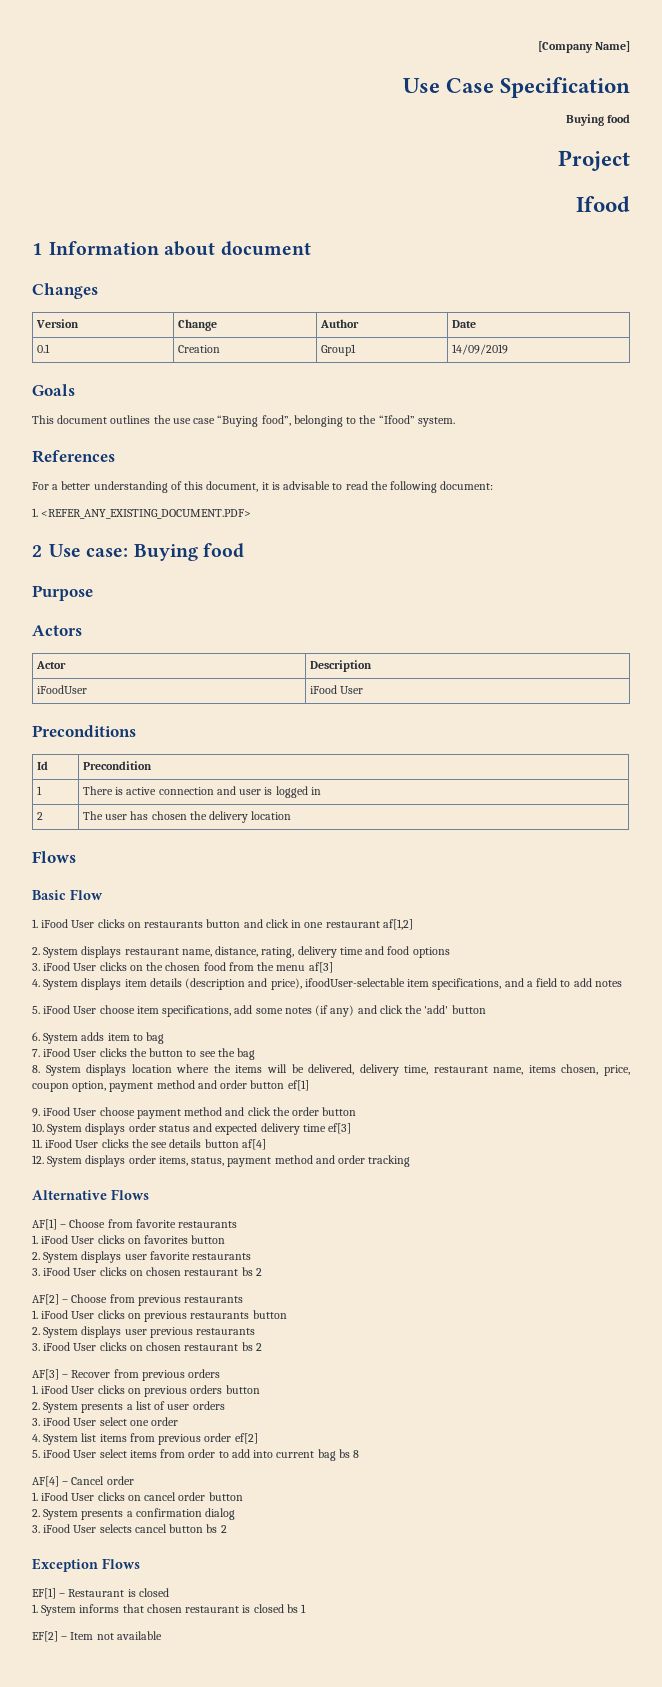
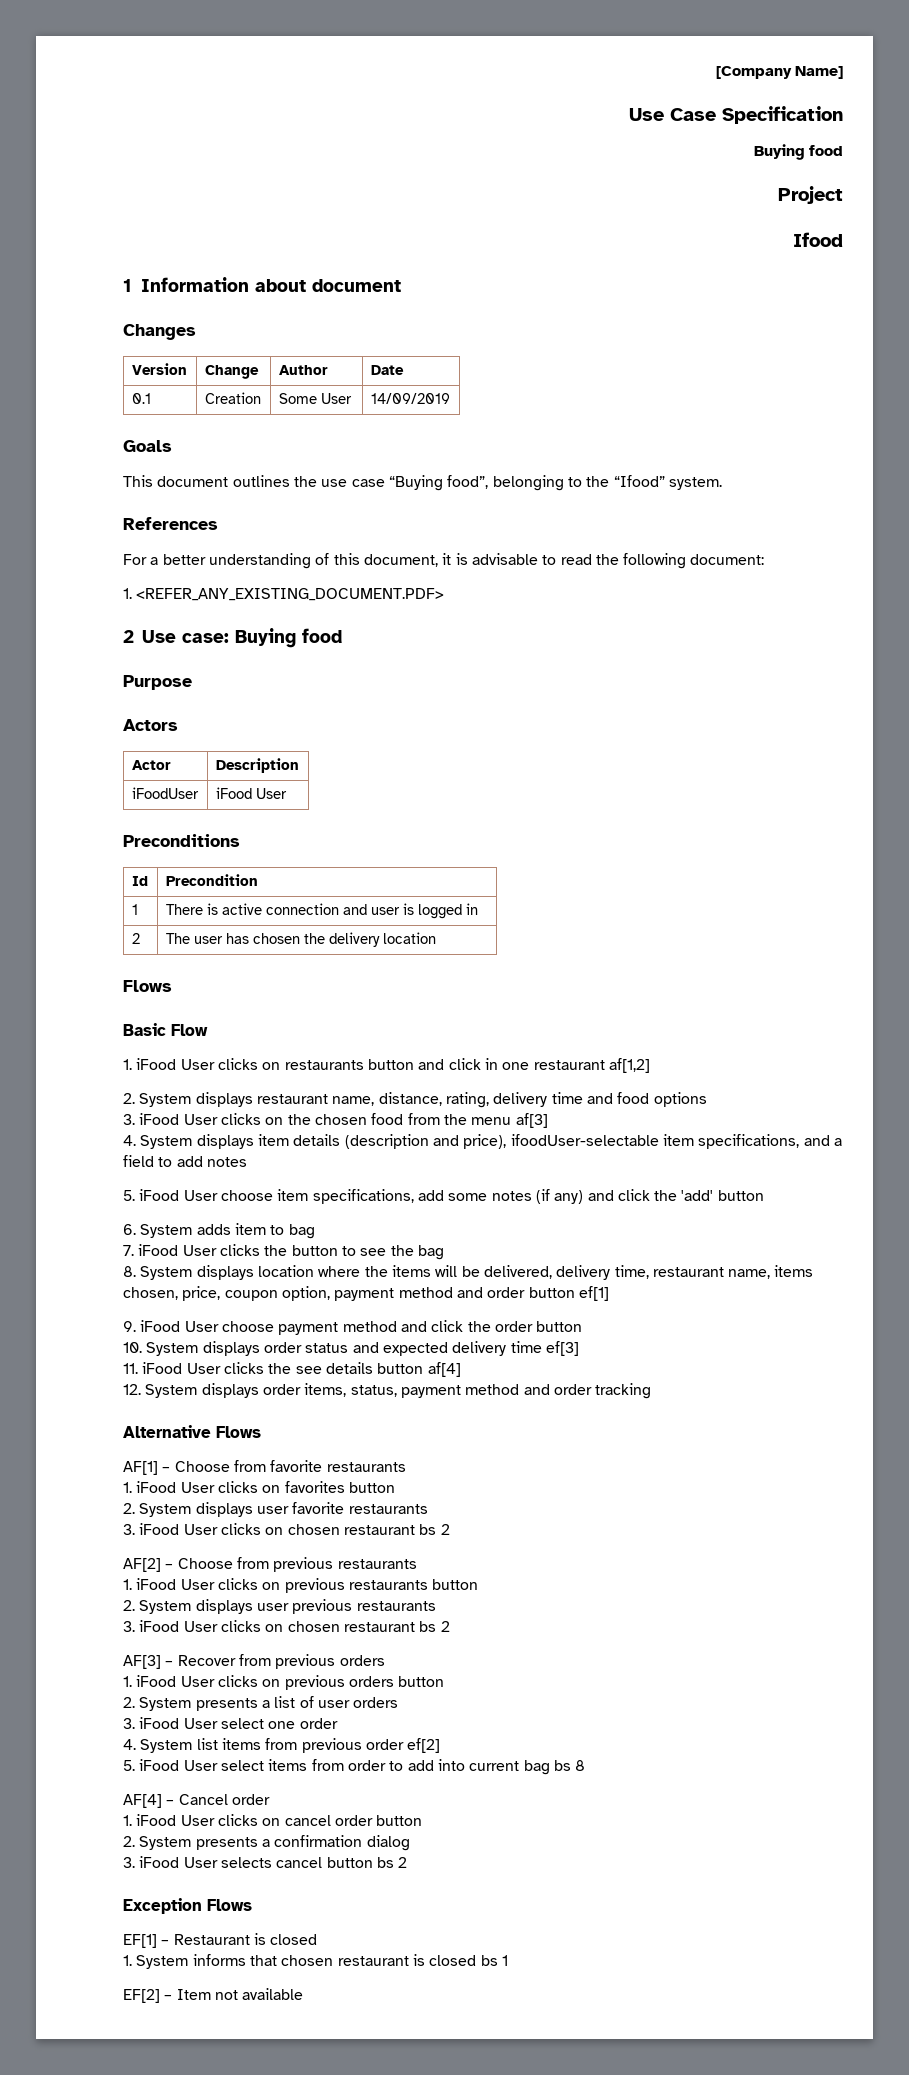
[320,344,356,356] Group1 -> [278,393,352,404] Some User

